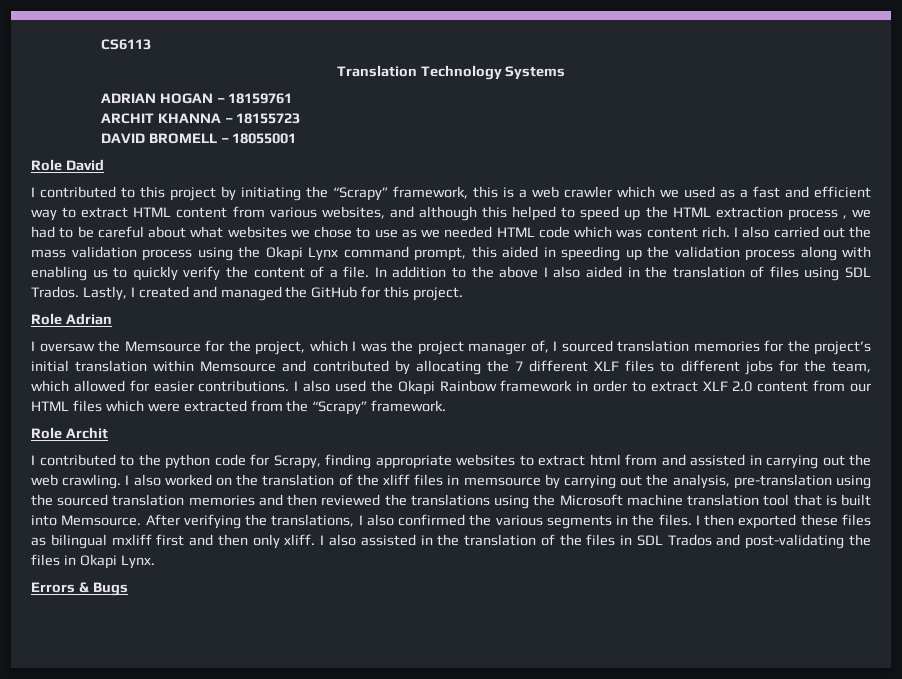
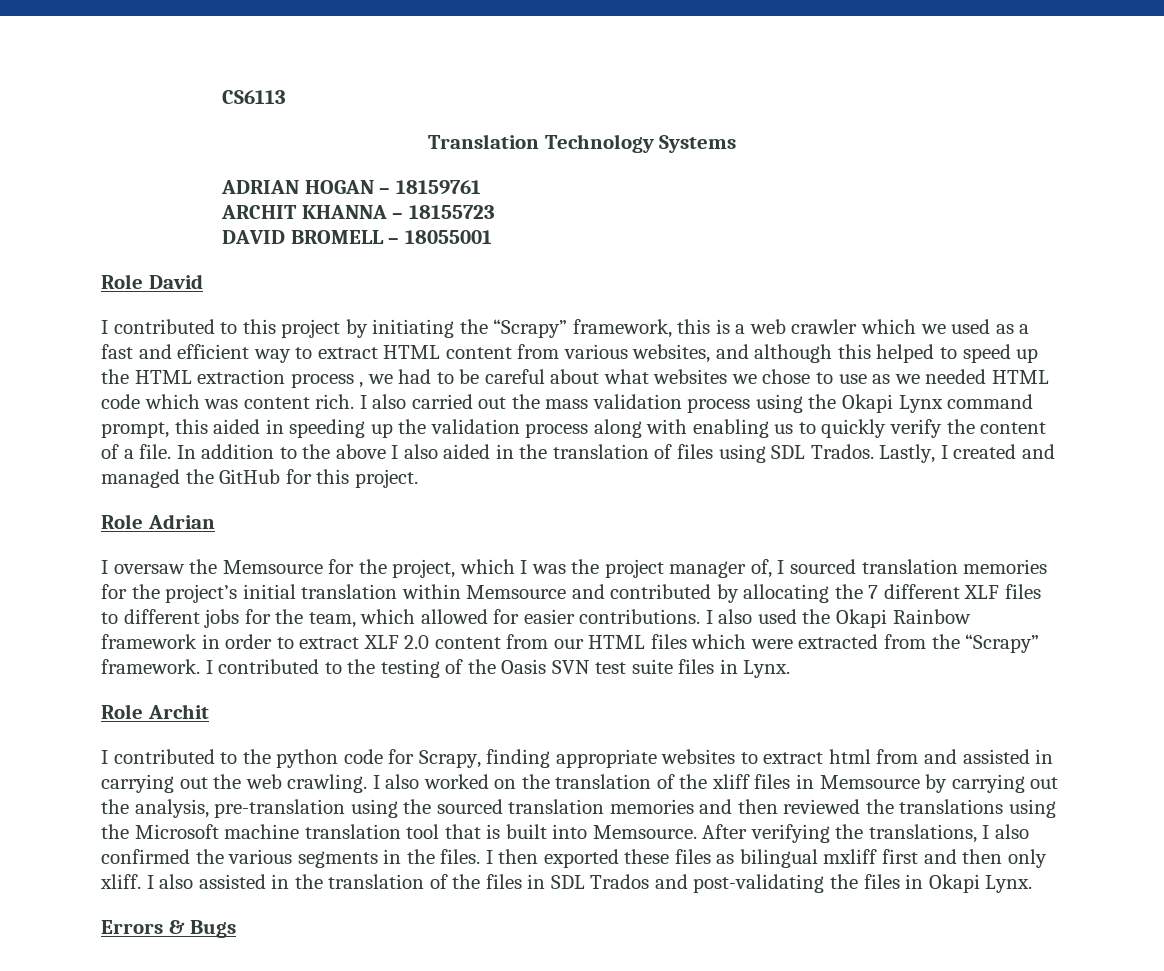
(447, 406) none -> [205,659,791,678] I contributed to the testing of the Oasis SVN test suite files in Lynx.
[463,477,541,486] memsource -> [819,775,920,789] Memsource

